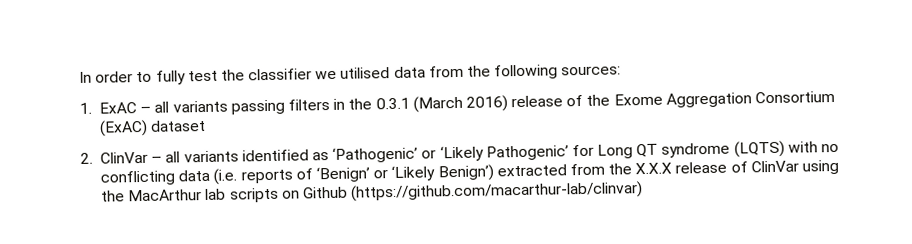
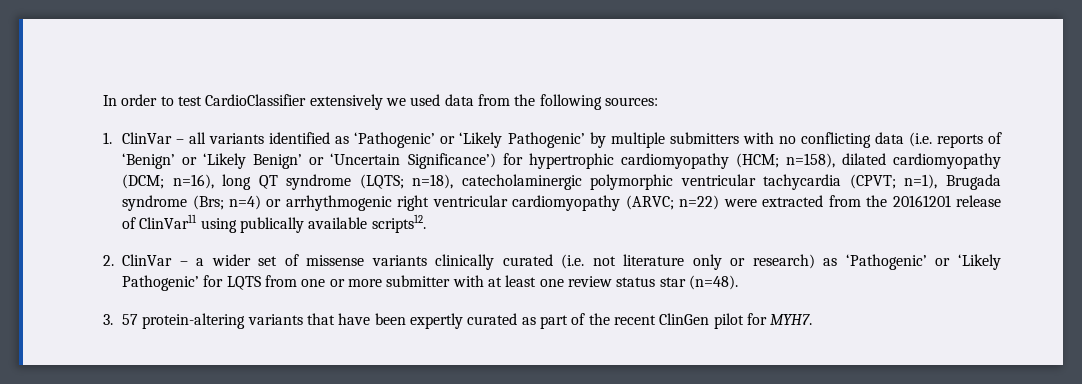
[155,67,391,85] fully test the classifier we utilised -> [177,94,441,110] test CardioClassifier extensively we used
[99,90,835,115] [99,119,207,137] [80,152,93,164] ExAC – all variants passing filters in the 0.3.1 (March 2016) release of the Exome Aggregation Consortium (ExAC) dataset // 2. -> (112, 138) none
[571,140,785,159] for Long QT syndrome (LQTS) -> [589,132,739,148] by multiple submitters
[437,164,494,182] Benign’) -> [253,153,1002,169] [122,174,1002,190] [122,195,757,211] Benign’ or ‘Uncertain Significance’) for hypertrophic cardiomyopathy (HCM; n=158), dilated cardiomyopathy (DCM; n=16), long QT syndrome (LQTS; n=18), catecholaminergic polymorphic ventricular tachycardia (CPVT; n=1), Brugada syndrome (Brs; n=4) or arrhythmogenic right ventricular cardiomyopathy (ARVC; n=22) were
[635,159,839,175] [101,181,644,203] X.X.X release of ClinVar using the MacArthur lab scripts on Github (https://github.com/macarthur-lab/clinvar) -> [892,195,1001,207] [122,214,426,233] [103,254,1001,270] [122,275,738,291] [103,313,813,329] 20161201 release of ClinVar11 using publically available scripts12. // 2. ClinVar – a wider set of missense variants clinically curated (i.e. not literature only or research) as ‘Pathogenic’ or ‘Likely Pathogenic’ for LQTS from one or more submitter with at least one review status star (n=48). // 3. 57 protein-altering variants that have been expertly curated as part of the recent ClinGen pilot for MYH7.

